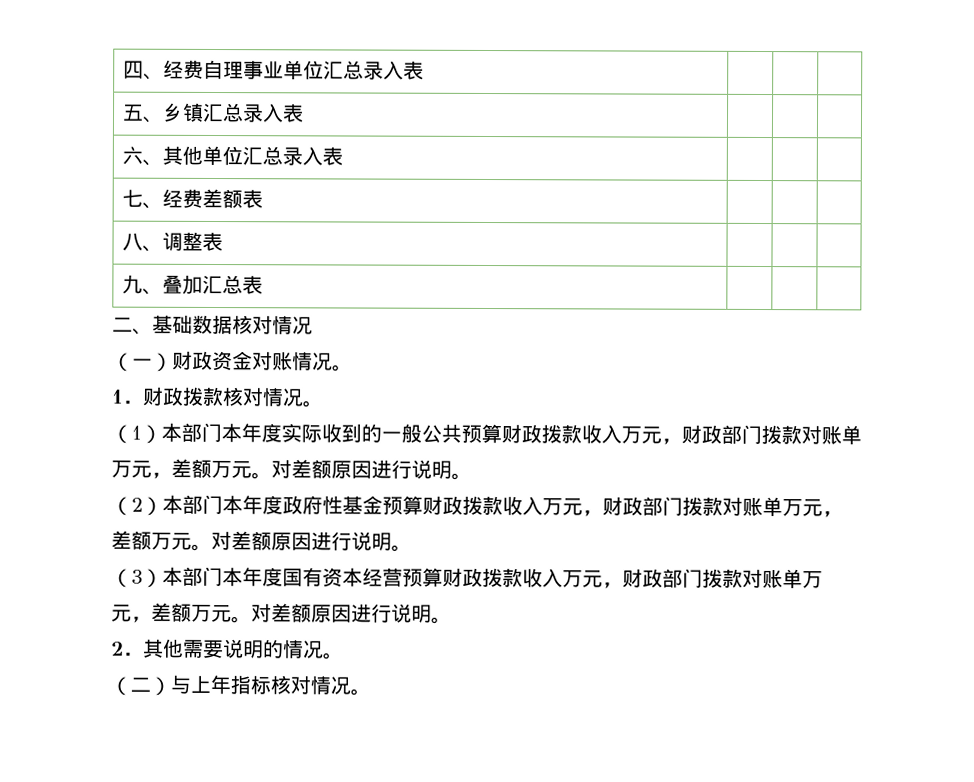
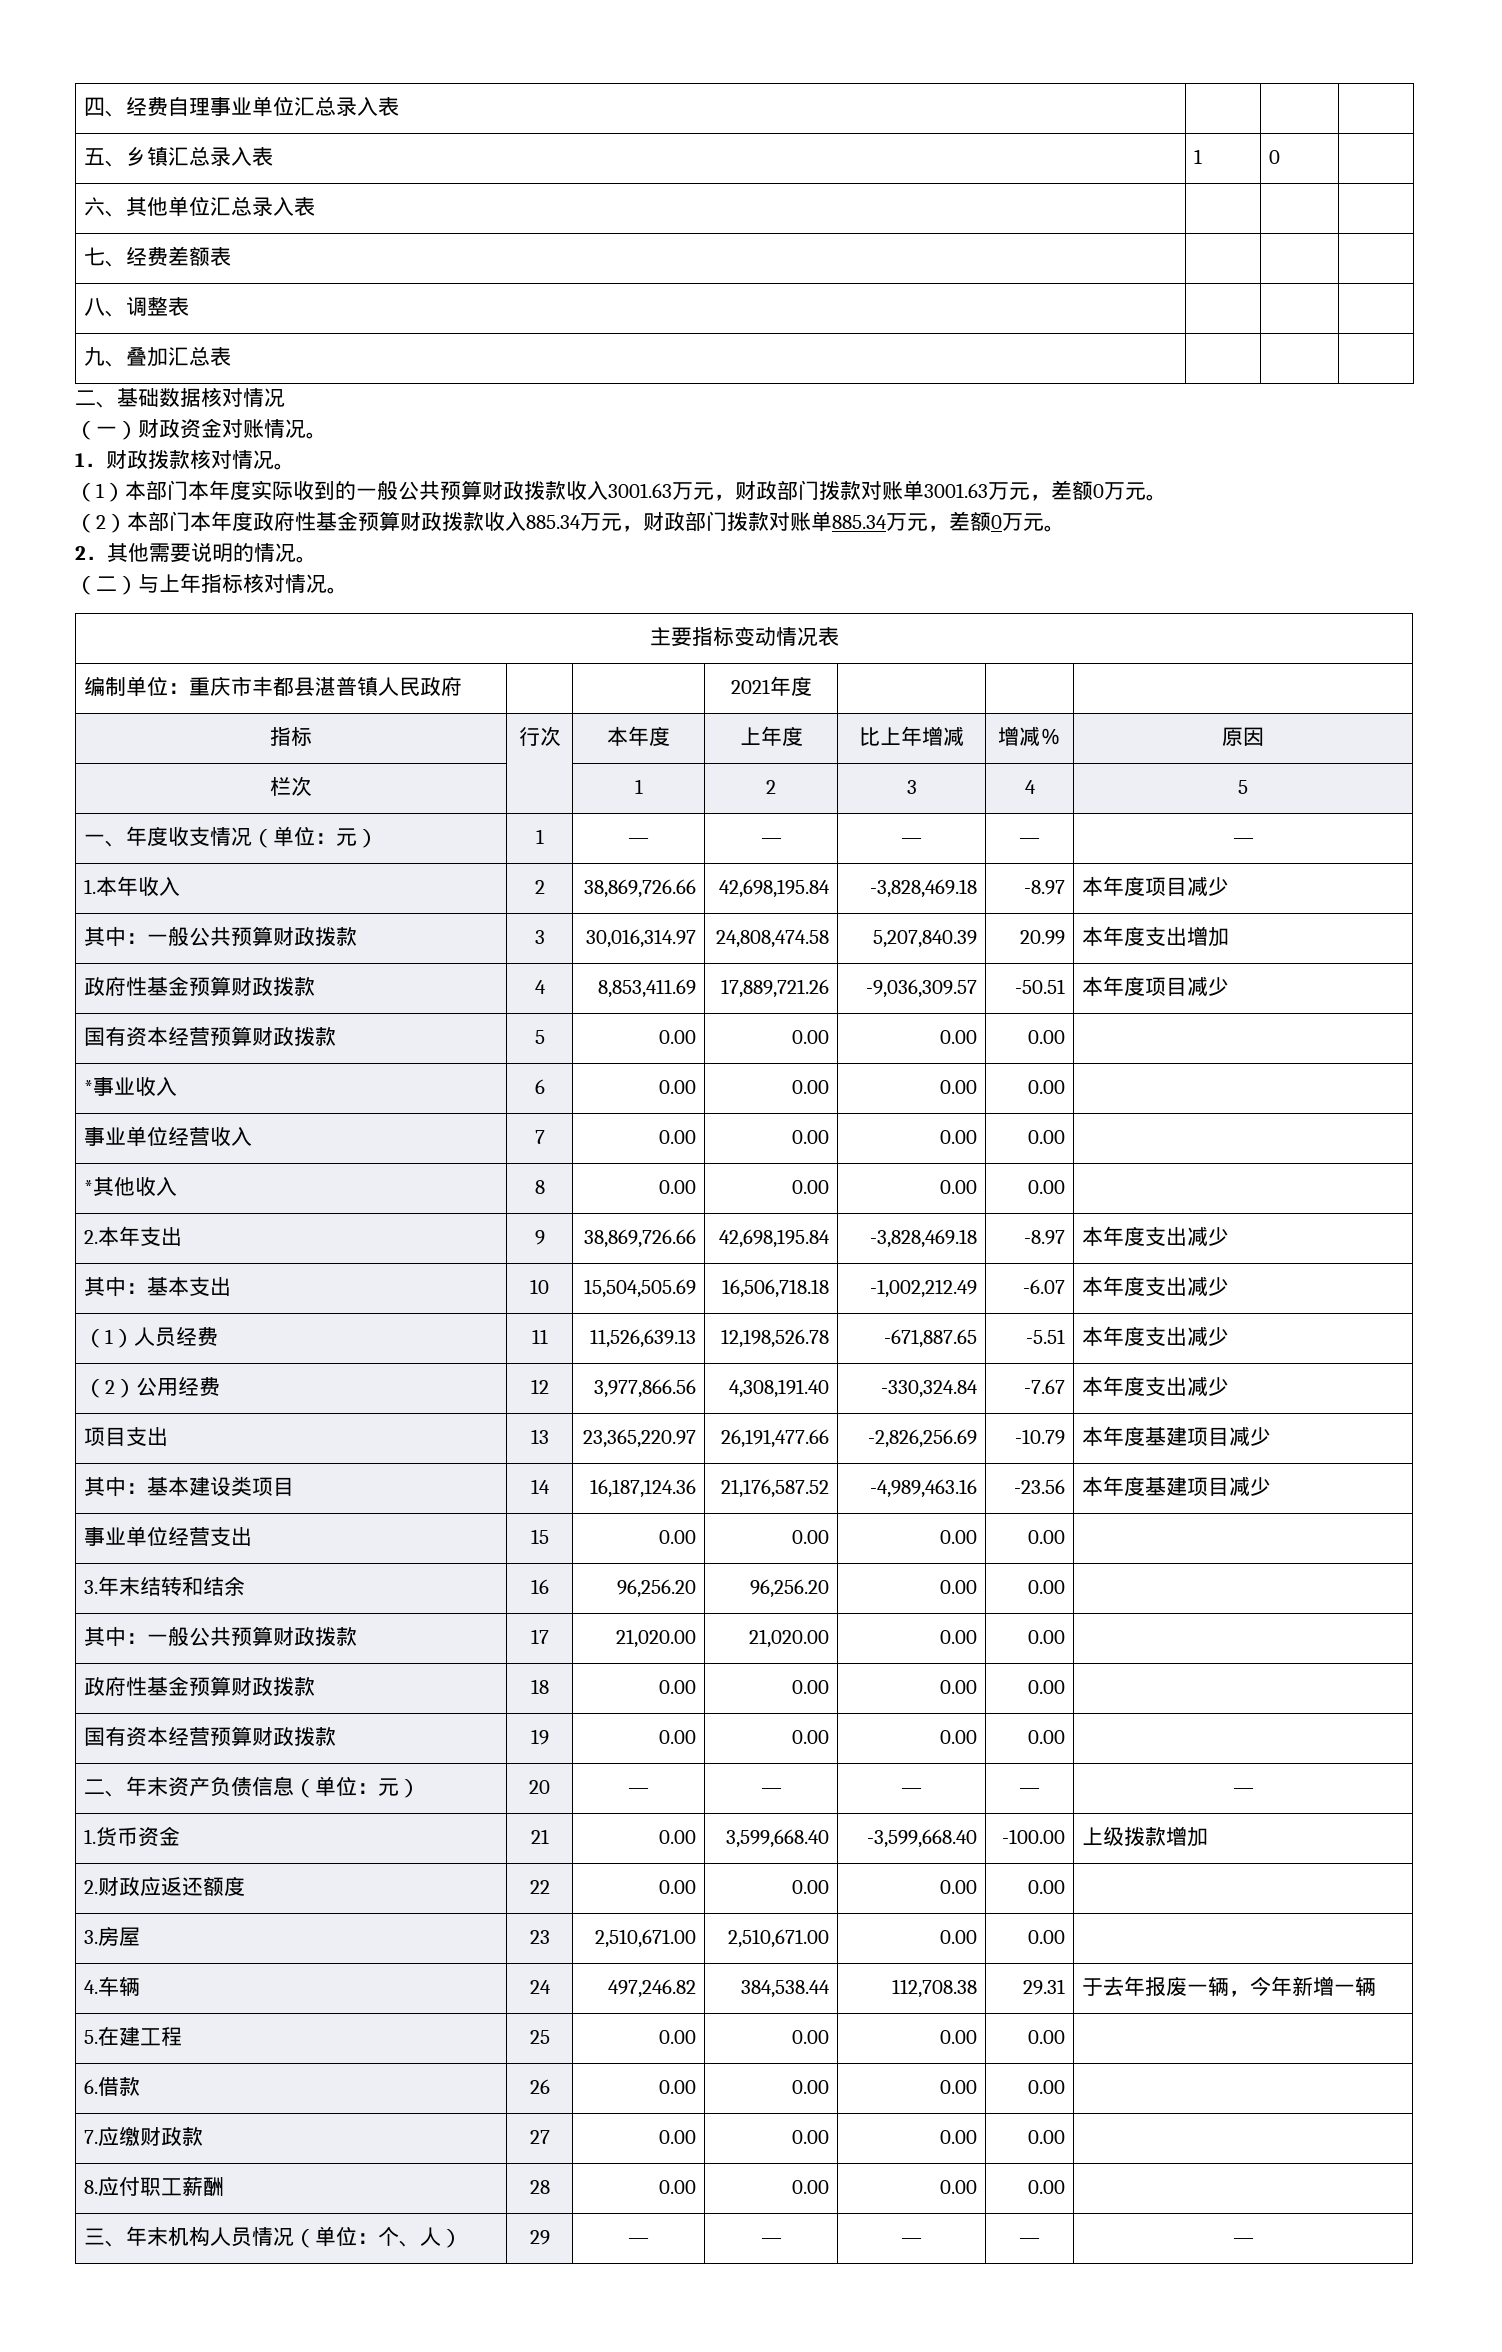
(305, 113) | -> [1194,149,1203,164] [1269,150,1281,164] 1 | 0
[621,424,862,445] [111,458,472,480] 万元，财政部门拨款对账单万元，差额万元。对差额原因进行说明。 -> [608,480,1167,501] 3001.63万元，财政部门拨款对账单3001.63万元，差额0万元。
[542,496,843,518] [111,530,412,552] [111,566,823,589] [111,602,452,624] 万元，财政部门拨款对账单万元，差额万元。对差额原因进行说明。 // （3）本部门本年度国有资本经营预算财政拨款收入万元，财政部门拨款对账单万元，差额万元。对差额原因进行说明。 -> [526,511,1065,532] 885.34万元，财政部门拨款对账单885.34万元，差额0万元。
(371, 692) none -> [649,627,839,646] [84,676,463,697] [730,676,812,696] [270,727,312,746] [518,726,561,746] [607,726,670,746] [739,726,803,746] [859,726,964,746] [998,726,1061,746] [1222,727,1264,746] [270,776,312,796] [634,779,643,794] [766,780,776,794] [906,780,917,794] [1024,780,1036,794] [1238,780,1248,794] [84,826,379,848] [535,829,544,844] [628,838,649,844] [760,838,782,844] [901,838,922,844] [1019,838,1040,844] [1232,838,1254,844] [84,876,181,896] [534,880,545,894] [583,879,696,898] [718,879,830,898] [869,879,977,898] [1023,880,1065,895] [1082,876,1230,896] [84,926,358,947] [534,930,545,944] [585,929,696,948] [715,930,829,948] [872,930,977,948] [1019,930,1065,945] [1082,926,1230,947] [84,976,316,996] [534,980,546,994] [597,979,696,998] [720,979,829,998] [865,979,977,998] [1014,979,1065,994] [1082,976,1230,996] [84,1026,337,1047] [534,1030,545,1044] [658,1030,696,1044] [791,1030,829,1044] [939,1030,977,1044] [1027,1030,1065,1044] [84,1077,178,1096] [534,1079,545,1094] [658,1080,696,1094] [791,1080,829,1094] [939,1080,977,1094] [1027,1080,1065,1094] [84,1126,253,1147] [534,1130,545,1144] [658,1130,696,1144] [791,1130,829,1144] [939,1130,977,1144] [1027,1130,1065,1144] [84,1177,178,1196] [534,1180,545,1194] [658,1180,696,1194] [791,1180,829,1194] [939,1180,977,1194] [1027,1180,1065,1194] [84,1226,183,1246] [534,1230,545,1245] [583,1229,696,1248] [718,1229,830,1248] [869,1229,977,1248] [1023,1230,1065,1245] [1082,1226,1230,1246] [84,1276,232,1297] [530,1279,549,1294] [583,1279,696,1298] [721,1279,829,1298] [869,1279,977,1298] [1022,1279,1065,1294] [1082,1276,1230,1296] [84,1327,219,1348] [531,1329,548,1344] [589,1329,696,1348] [720,1329,829,1348] [883,1329,977,1348] [1025,1329,1065,1344] [1082,1326,1230,1346] [84,1377,221,1398] [530,1379,549,1394] [593,1379,696,1398] [728,1379,829,1398] [880,1380,978,1398] [1023,1379,1065,1394] [1082,1376,1230,1396] [84,1427,169,1446] [530,1429,549,1444] [582,1429,696,1448] [720,1429,829,1448] [867,1429,977,1448] [1014,1429,1065,1445] [1082,1426,1272,1446] [84,1476,295,1497] [530,1479,550,1494] [589,1479,696,1498] [720,1479,829,1498] [869,1479,977,1498] [1013,1479,1065,1494] [1082,1476,1272,1496] [84,1526,253,1547] [530,1529,549,1544] [658,1530,696,1544] [791,1530,829,1544] [939,1530,977,1544] [1027,1530,1065,1544] [84,1576,246,1596] [530,1579,549,1594] [616,1579,696,1598] [749,1579,829,1598] [939,1580,977,1594] [1027,1580,1065,1594] [84,1626,358,1647] [530,1629,549,1644] [615,1629,696,1648] [748,1629,829,1648] [939,1630,977,1644] [1027,1630,1065,1644] [84,1676,316,1696] [530,1679,549,1694] [658,1680,696,1694] [791,1680,829,1694] [939,1680,977,1694] [1027,1680,1065,1694] [84,1726,337,1747] [530,1729,549,1745] [658,1730,696,1744] [791,1730,829,1744] [939,1730,977,1744] [1027,1730,1065,1744] [84,1776,421,1798] [529,1780,550,1794] [628,1788,649,1794] [760,1788,782,1794] [901,1788,922,1794] [1019,1788,1040,1794] [1232,1788,1254,1794] [84,1826,181,1847] [530,1829,549,1844] [658,1830,696,1844] [725,1829,829,1848] [866,1829,977,1848] [1001,1829,1065,1844] [1082,1826,1209,1847] [84,1876,246,1896] [529,1880,550,1894] [658,1880,696,1894] [791,1880,829,1894] [939,1880,977,1894] [1027,1880,1065,1894] [84,1927,141,1946] [529,1930,550,1944] [594,1929,696,1948] [727,1929,829,1948] [939,1930,977,1944] [1027,1930,1065,1944] [84,1976,141,1997] [529,1980,551,1994] [607,1979,696,1998] [740,1980,830,1998] [891,1979,977,1998] [1022,1979,1065,1995] [1082,1976,1377,1997] [84,2026,183,2046] [529,2030,550,2044] [658,2030,696,2044] [791,2030,829,2044] [939,2030,977,2044] [1027,2030,1065,2044] [84,2077,141,2096] [529,2079,550,2094] [658,2080,696,2094] [791,2080,829,2094] [939,2080,977,2094] [1027,2080,1065,2094] [84,2126,204,2146] [529,2130,550,2144] [658,2130,696,2144] [791,2130,829,2144] [939,2130,977,2144] [1027,2130,1065,2144] [84,2176,225,2196] [529,2180,550,2194] [658,2180,696,2194] [791,2180,829,2194] [939,2180,977,2194] [1027,2180,1065,2194] [84,2226,463,2248] [529,2230,550,2245] [628,2238,649,2244] [760,2238,782,2244] [901,2238,922,2244] [1019,2238,1040,2244] [1232,2238,1254,2244] // 主要指标变动情况表 // 编制单位：重庆市丰都县湛普镇人民政府 | | | 2021年度 | | | // 指标 | 行次 | 本年度 | 上年度 | 比上年增减 | 增减％ | 原因 // 栏次 | | 1 | 2 | 3 | 4 | 5 // 一、年度收支情况（单位：元） | 1 | — | — | — | — | — // 1.本年收入 | 2 | 38,869,726.66 | 42,698,195.84 | -3,828,469.18 | -8.97 | 本年度项目减少 // 其中：一般公共预算财政拨款 | 3 | 30,016,314.97 | 24,808,474.58 | 5,207,840.39 | 20.99 | 本年度支出增加 // 政府性基金预算财政拨款 | 4 | 8,853,411.69 | 17,889,721.26 | -9,036,309.57 | -50.51 | 本年度项目减少 // 国有资本经营预算财政拨款 | 5 | 0.00 | 0.00 | 0.00 | 0.00 | // *事业收入 | 6 | 0.00 | 0.00 | 0.00 | 0.00 | // 事业单位经营收入 | 7 | 0.00 | 0.00 | 0.00 | 0.00 | // *其他收入 | 8 | 0.00 | 0.00 | 0.00 | 0.00 | // 2.本年支出 | 9 | 38,869,726.66 | 42,698,195.84 | -3,828,469.18 | -8.97 | 本年度支出减少 // 其中：基本支出 | 10 | 15,504,505.69 | 16,506,718.18 | -1,002,212.49 | -6.07 | 本年度支出减少 // （1）人员经费 | 11 | 11,526,639.13 | 12,198,526.78 | -671,887.65 | -5.51 | 本年度支出减少 // （2）公用经费 | 12 | 3,977,866.56 | 4,308,191.40 | -330,324.84 | -7.67 | 本年度支出减少 // 项目支出 | 13 | 23,365,220.97 | 26,191,477.66 | -2,826,256.69 | -10.79 | 本年度基建项目减少 // 其中：基本建设类项目 | 14 | 16,187,124.36 | 21,176,587.52 | -4,989,463.16 | -23.56 | 本年度基建项目减少 // 事业单位经营支出 | 15 | 0.00 | 0.00 | 0.00 | 0.00 | // 3.年末结转和结余 | 16 | 96,256.20 | 96,256.20 | 0.00 | 0.00 | // 其中：一般公共预算财政拨款 | 17 | 21,020.00 | 21,020.00 | 0.00 | 0.00 | // 政府性基金预算财政拨款 | 18 | 0.00 | 0.00 | 0.00 | 0.00 | // 国有资本经营预算财政拨款 | 19 | 0.00 | 0.00 | 0.00 | 0.00 | // 二、年末资产负债信息（单位：元） | 20 | — | — | — | — | — // 1.货币资金 | 21 | 0.00 | 3,599,668.40 | -3,599,668.40 | -100.00 | 上级拨款增加 // 2.财政应返还额度 | 22 | 0.00 | 0.00 | 0.00 | 0.00 | // 3.房屋 | 23 | 2,510,671.00 | 2,510,671.00 | 0.00 | 0.00 | // 4.车辆 | 24 | 497,246.82 | 384,538.44 | 112,708.38 | 29.31 | 于去年报废一辆，今年新增一辆 // 5.在建工程 | 25 | 0.00 | 0.00 | 0.00 | 0.00 | // 6.借款 | 26 | 0.00 | 0.00 | 0.00 | 0.00 | // 7.应缴财政款 | 27 | 0.00 | 0.00 | 0.00 | 0.00 | // 8.应付职工薪酬 | 28 | 0.00 | 0.00 | 0.00 | 0.00 | // 三、年末机构人员情况（单位：个、人） | 29 | — | — | — | — | —

